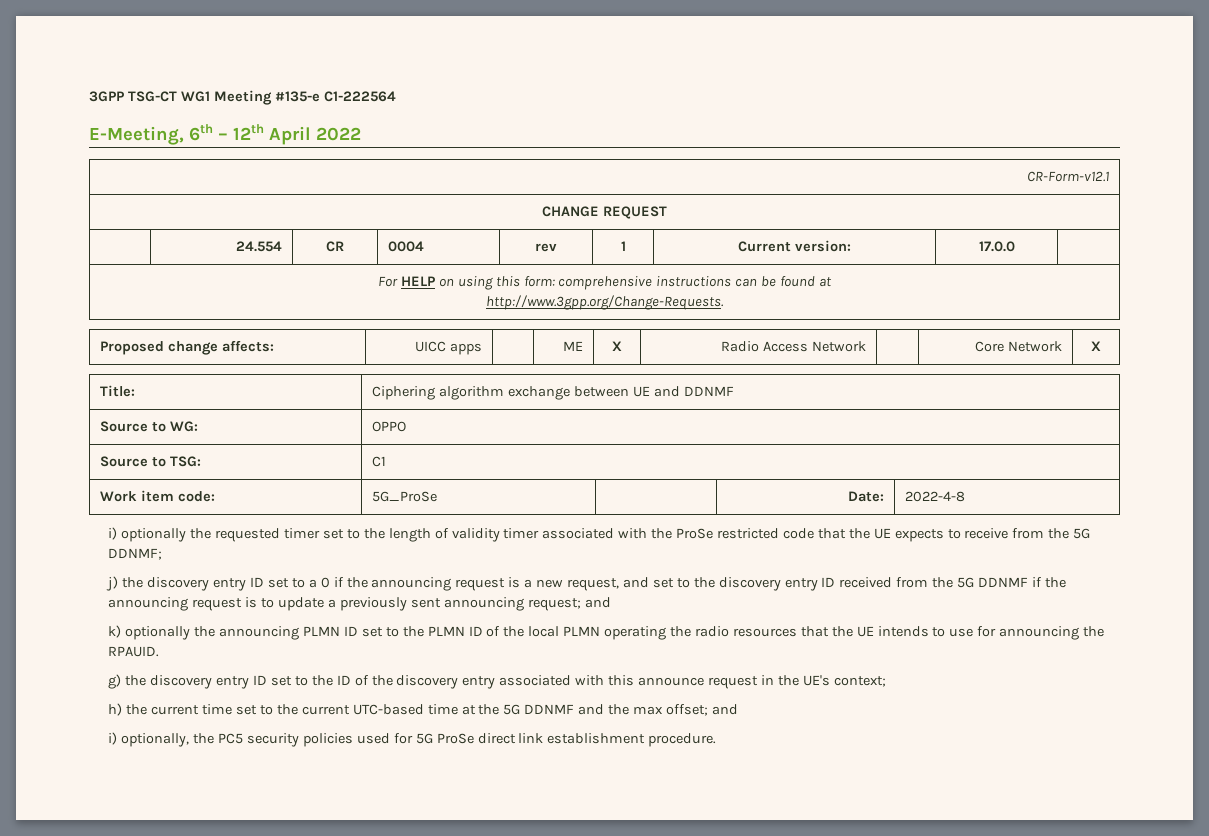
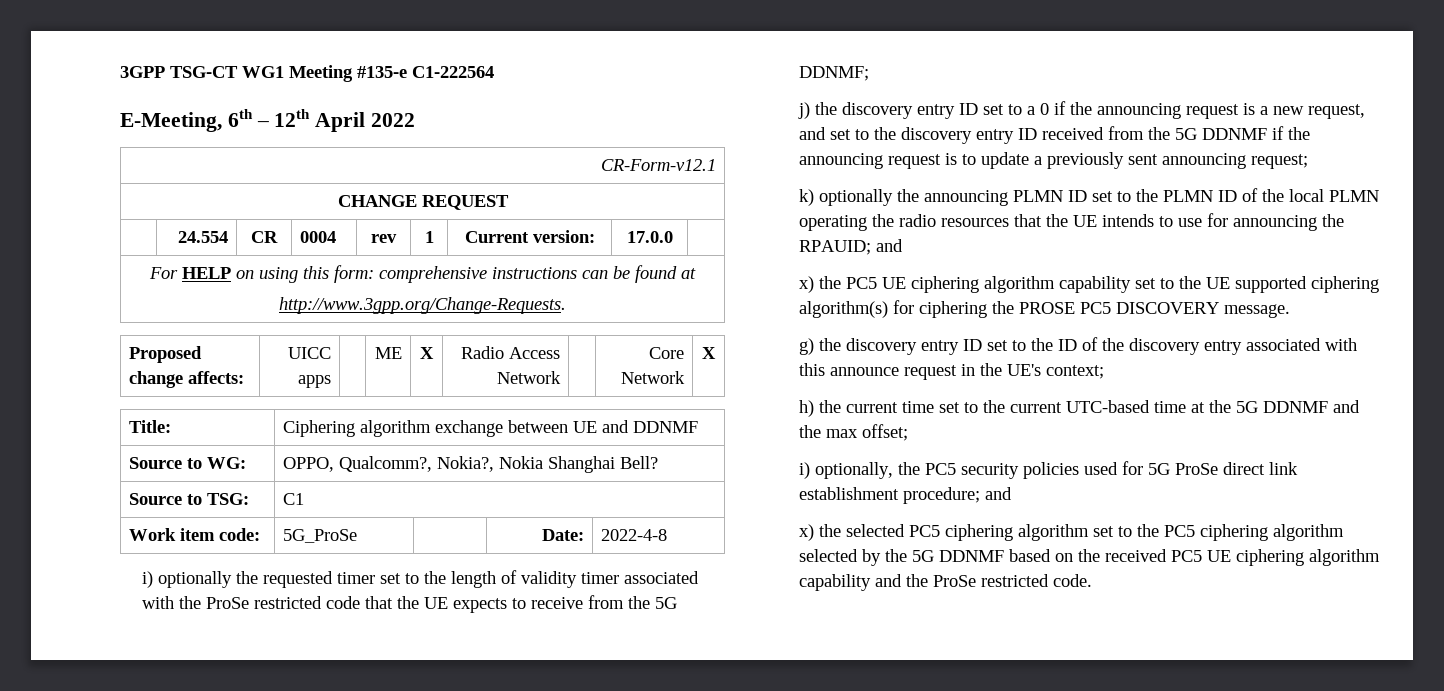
[372,421,407,432] OPPO -> [282,456,658,473] OPPO, Qualcomm?, Nokia?, Nokia Shanghai Bell?
[584,597,611,608] and -> (1308, 161) none
[108,646,160,657] RPAUID. -> [798,239,903,255] [798,276,1379,293] [798,300,1290,318] RPAUID; and // x) the PC5 UE ciphering algorithm capability set to the UE supported ciphering algorithm(s) for ciphering the PROSE PC5 DISCOVERY message.
[711,704,738,715] and -> (908, 432) none
[648,733,717,747] procedure. -> [902,487,1012,504] [798,524,1344,541] [798,549,1380,566] [798,574,1092,591] procedure; and // x) the selected PC5 ciphering algorithm set to the PC5 ciphering algorithm selected by the 5G DDNMF based on the received PC5 UE ciphering algorithm capability and the ProSe restricted code.

